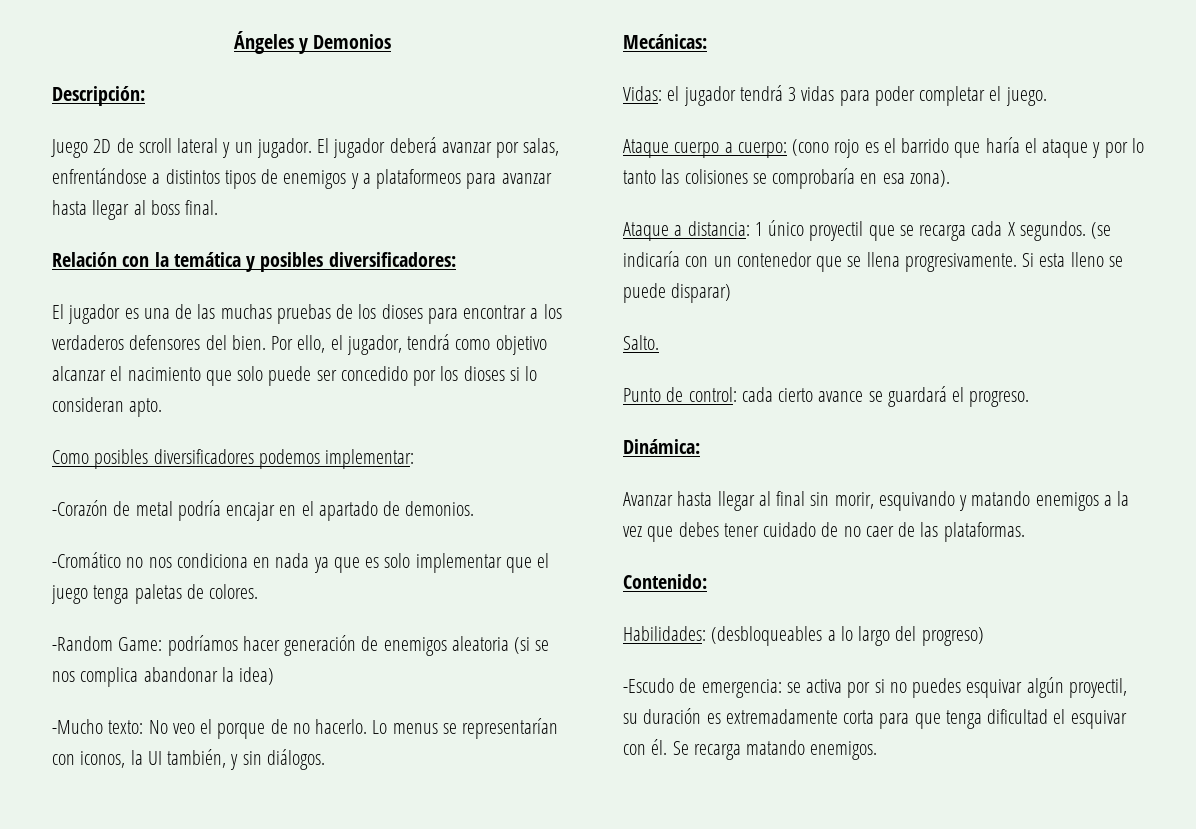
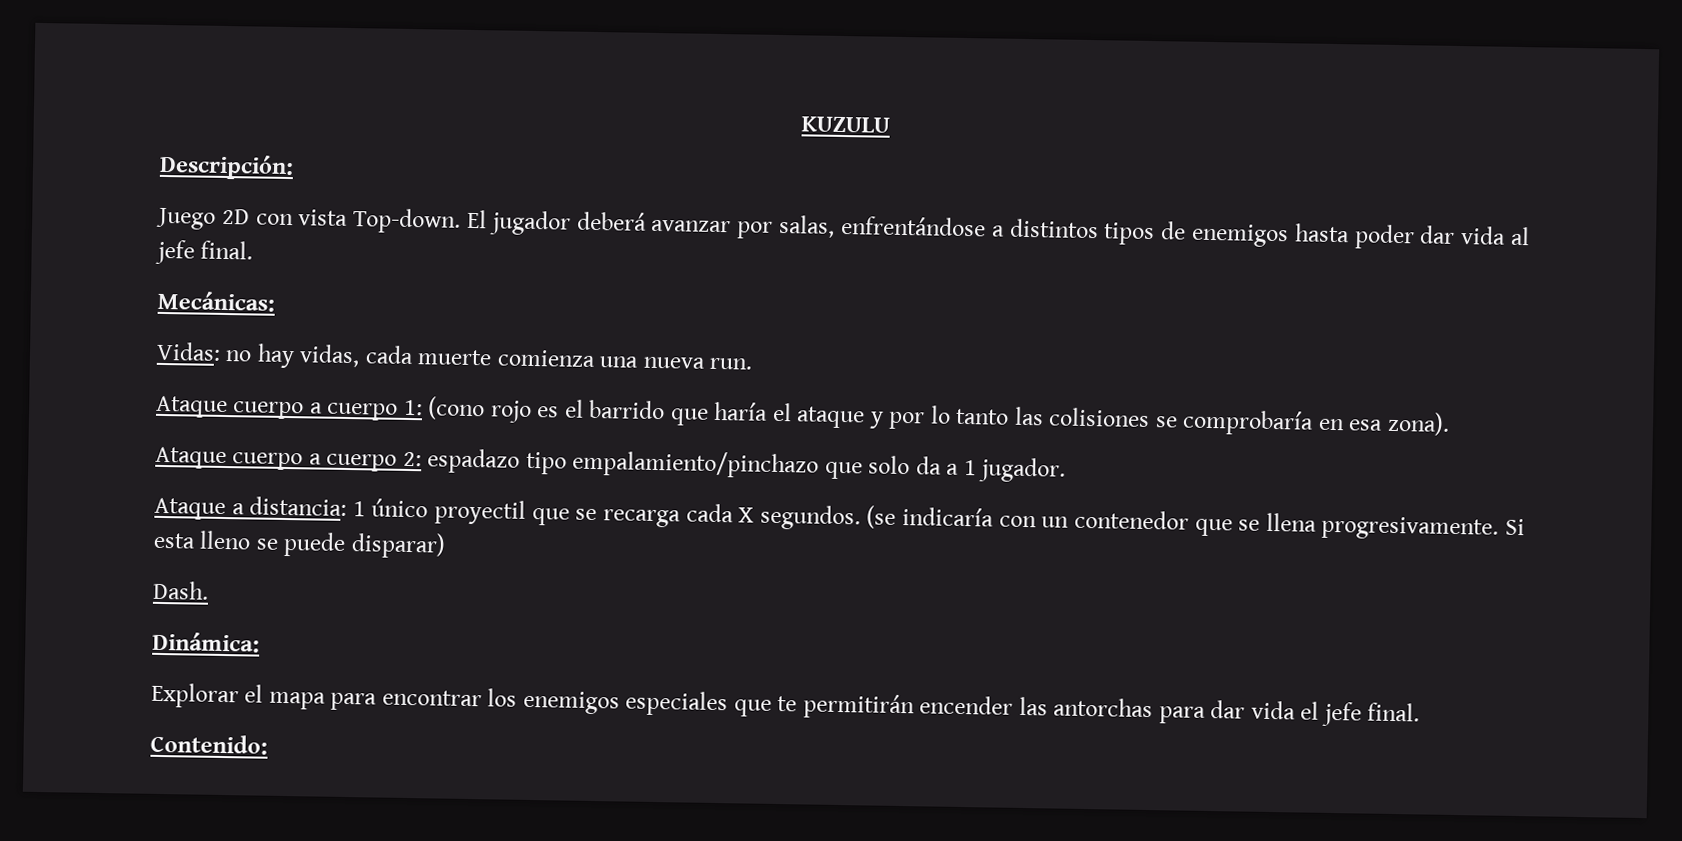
[233,31,392,54] Ángeles y Demonios -> [801,116,890,133] KUZULU
[116,138,312,158] de scroll lateral y un jugador. -> [255,208,462,234] con vista Top-down.
[350,169,552,189] [52,200,219,220] [52,252,456,272] [52,304,562,324] [52,334,547,355] [52,366,538,386] [52,397,163,417] [52,449,415,469] [52,500,475,521] [52,552,550,573] [51,584,259,604] [52,635,550,656] [52,667,275,687] [52,718,559,739] [52,749,325,770] [623,34,707,49] [623,85,1047,106] [623,139,787,158] y a plataformeos para avanzar hasta llegar al boss final. // Relación con la temática y posibles diversificadores: // El jugador es una de las muchas pruebas de los dioses para encontrar a los verdaderos defensores del bien. Por ello, el jugador, tendrá como objetivo alcanzar el nacimiento que solo puede ser concedido por los dioses si lo consideran apto. // Como posibles diversificadores podemos implementar: // -Corazón de metal podría encajar en el apartado de demonios. // -Cromático no nos condiciona en nada ya que es solo implementar que el juego tenga paletas de colores. // -Random Game: podríamos hacer generación de enemigos aleatoria (si se nos complica abandonar la idea) // -Mucho texto: No veo el porque de no hacerlo. Lo menus se representarían con iconos, la UI también, y sin diálogos. // Mecánicas: // Vidas: el jugador tendrá 3 vidas para poder completar el juego. // Ataque cuerpo a cuerpo: -> [1293,223,1531,250] [155,239,254,265] [157,290,275,312] [156,341,753,370] [155,395,423,421] hasta poder dar vida al jefe final. // Mecánicas: // Vidas: no hay vidas, cada muerte comienza una nueva run. // Ataque cuerpo a cuerpo 1:
(950, 178) none -> [155,446,1067,483] // Ataque cuerpo a cuerpo 2: espadazo tipo empalamiento/pinchazo que solo da a 1 jugador.
[623,335,659,350] [623,386,1030,407] [623,439,700,454] [623,491,1130,511] [623,522,1025,542] [623,574,707,589] [623,626,984,646] [623,677,1127,698] [623,708,1127,729] [623,739,878,760] Salto. // Punto de control: cada cierto avance se guardará el progreso. // Dinámica: // Avanzar hasta llegar al final sin morir, esquivando y matando enemigos a la vez que debes tener cuidado de no caer de las plataformas. // Contenido: // Habilidades: (desbloqueables a lo largo del progreso) // -Escudo de emergencia: se activa por si no puedes esquivar algún proyectil, su duración es extremadamente corta para que tenga dificultad el esquivar con él. Se recarga matando enemigos. -> [153,580,209,600] [152,631,260,653] [151,682,1421,727] [150,733,268,755] Dash. // Dinámica: // Explorar el mapa para encontrar los enemigos especiales que te permitirán encender las antorchas para dar vida el jefe final. // Contenido:

